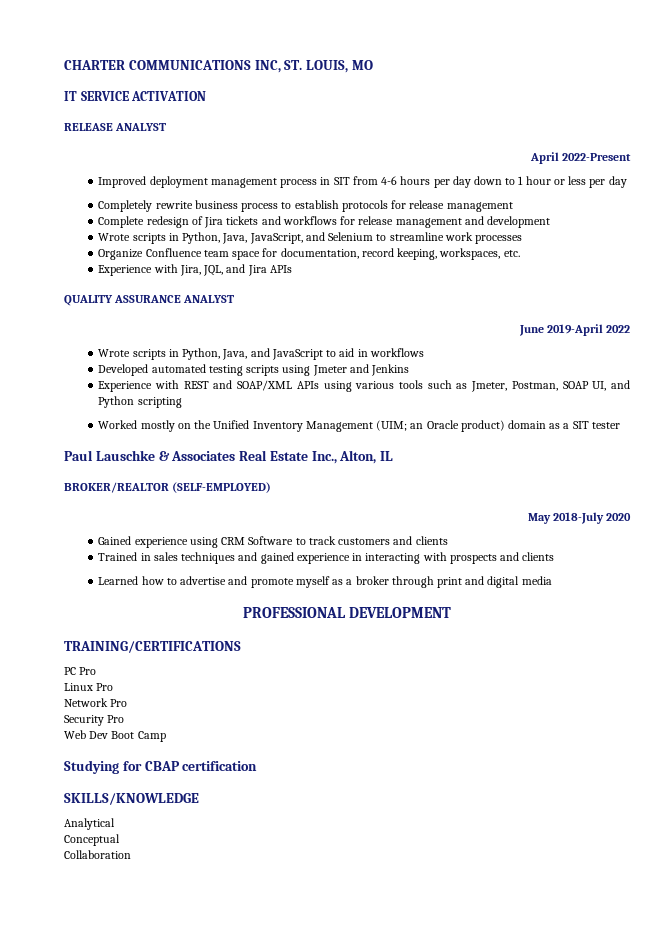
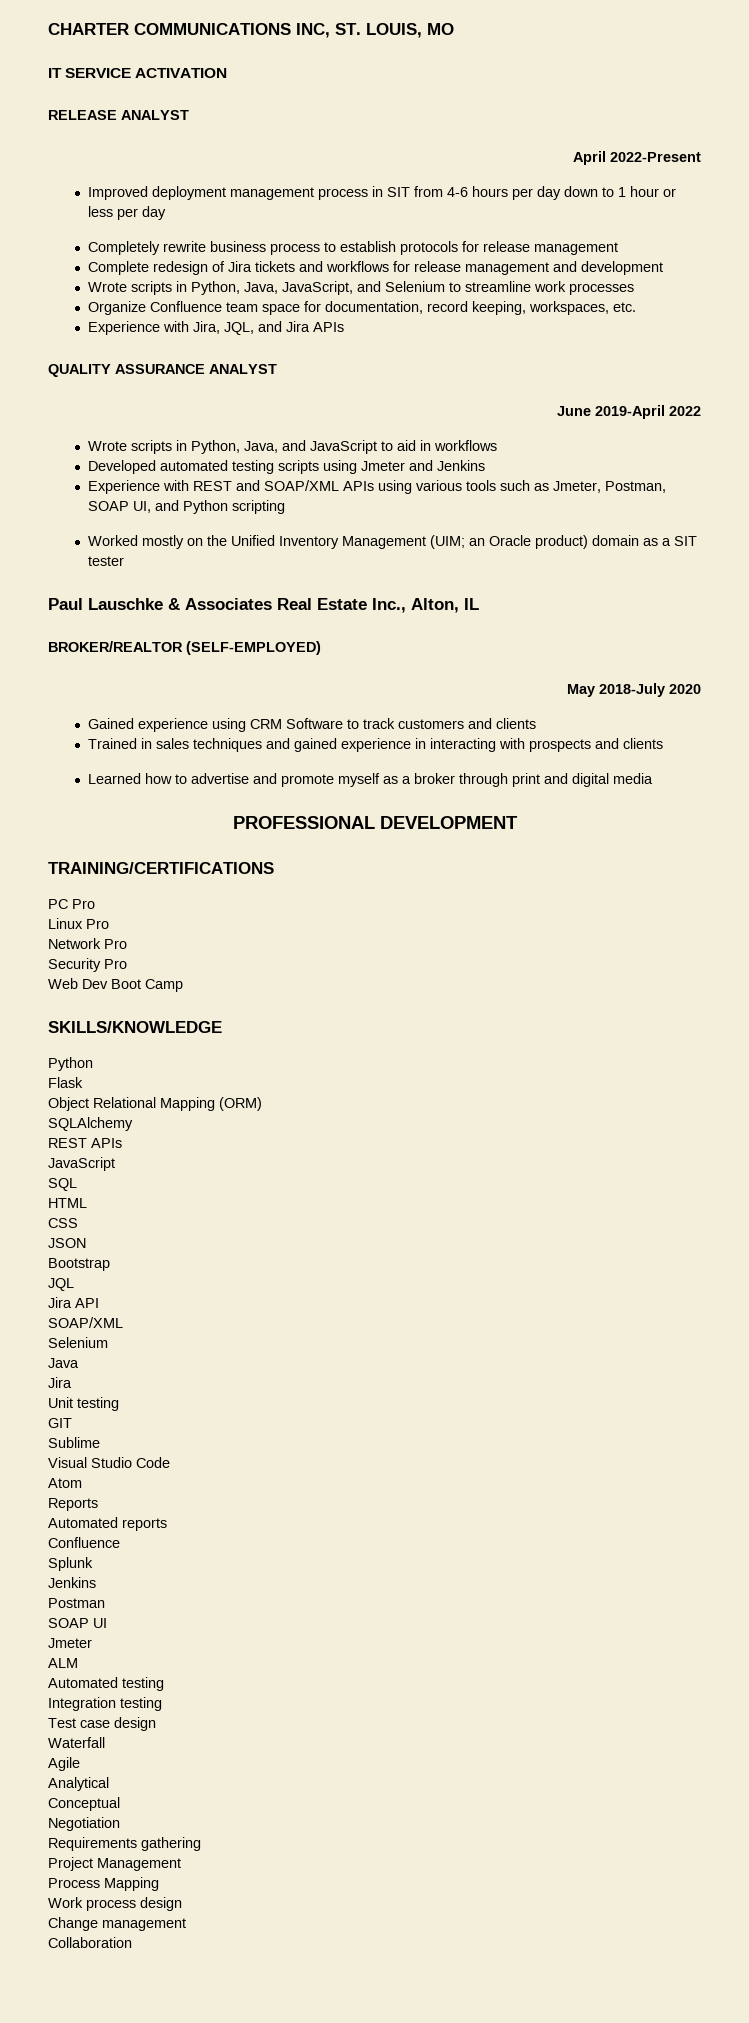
[64,760,258,774] [64,793,199,805] [64,818,115,830] [64,834,120,846] Studying for CBAP certification // SKILLS/KNOWLEDGE // Analytical // Conceptual -> [48,1021,222,1033] [48,1057,93,1071] [48,1077,83,1088] [48,1097,262,1111] [48,1117,133,1131] [48,1138,122,1148] [48,1157,115,1171] [48,1178,77,1191] [48,1198,87,1208] [48,1218,78,1228] [48,1238,86,1248] [48,1258,110,1271] [48,1278,74,1291] [48,1297,99,1308] [48,1317,123,1328] [48,1337,108,1348] [48,1358,79,1368] [48,1377,72,1388] [48,1397,119,1411] [48,1418,72,1428] [48,1437,100,1448] [48,1457,170,1468] [48,1478,82,1488] [48,1498,98,1511] [48,1517,167,1531] [48,1537,120,1548] [48,1557,93,1571] [48,1577,96,1588] [48,1598,105,1608] [48,1618,107,1628] [48,1638,92,1648] [48,1658,78,1668] [48,1677,164,1691] [48,1697,162,1711] [48,1717,156,1731] [48,1737,105,1748] [48,1757,80,1771] [48,1777,109,1791] [48,1797,120,1811] [48,1817,120,1831] [48,1837,201,1851] [48,1857,181,1871] [48,1877,159,1891] [48,1897,182,1911] [48,1917,186,1931] SKILLS/KNOWLEDGE // Python // Flask // Object Relational Mapping (ORM) // SQLAlchemy // REST APIs // JavaScript // SQL // HTML // CSS // JSON // Bootstrap // JQL // Jira API // SOAP/XML // Selenium // Java // Jira // Unit testing // GIT // Sublime // Visual Studio Code // Atom // Reports // Automated reports // Confluence // Splunk // Jenkins // Postman // SOAP UI // Jmeter // ALM // Automated testing // Integration testing // Test case design // Waterfall // Agile // Analytical // Conceptual // Negotiation // Requirements gathering // Project Management // Process Mapping // Work process design // Change management

